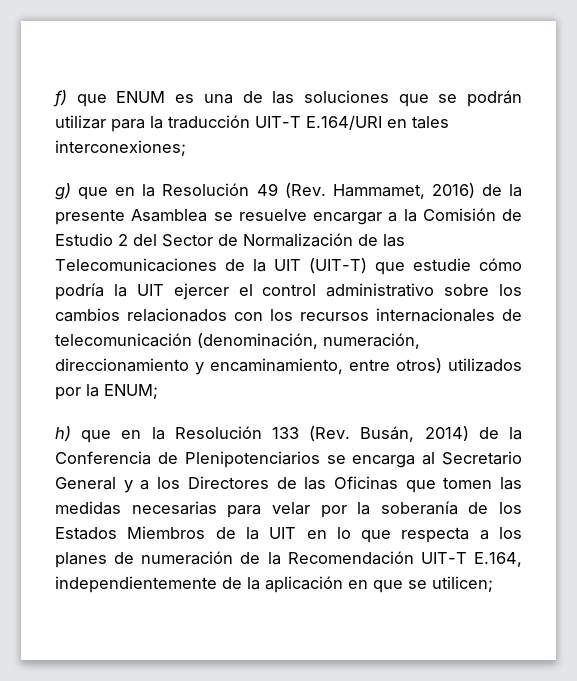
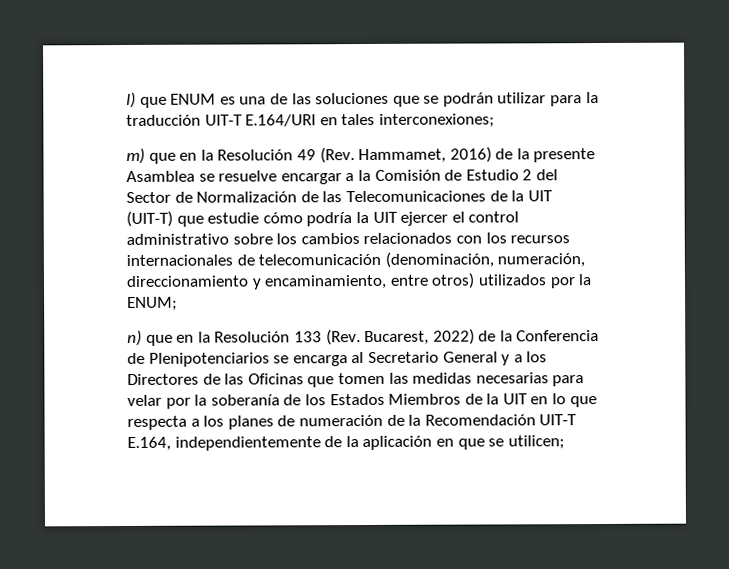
[53,90,67,107] f) -> [126,91,136,108] l)
[55,183,71,200] g) -> [126,147,145,164] m)
[55,426,71,441] h) -> [127,329,142,346] n)
[360,426,469,442] Busán, 2014) -> [364,328,475,346] Bucarest, 2022)

